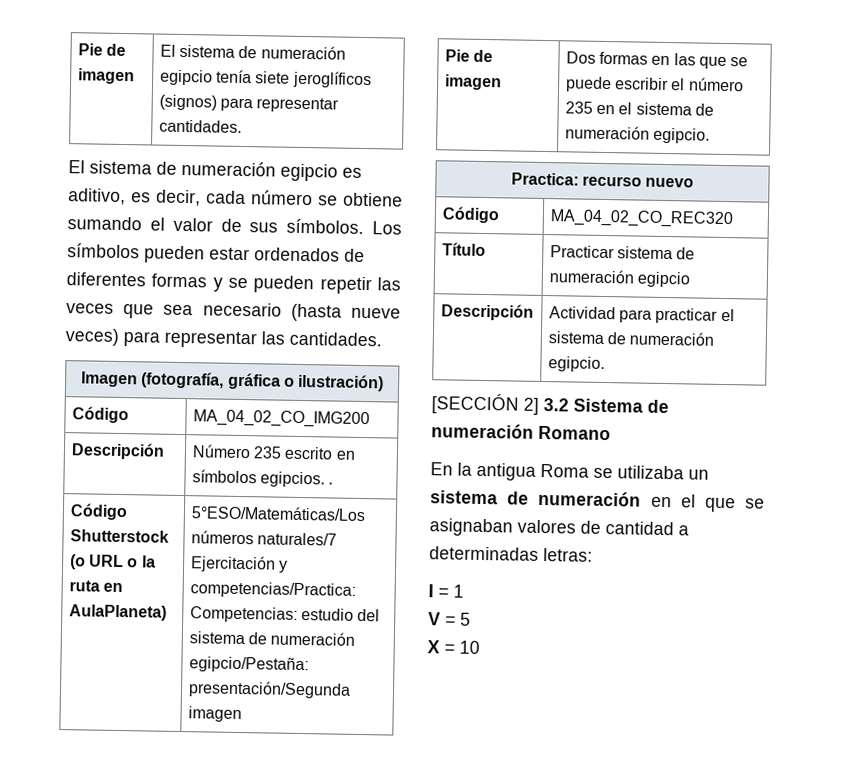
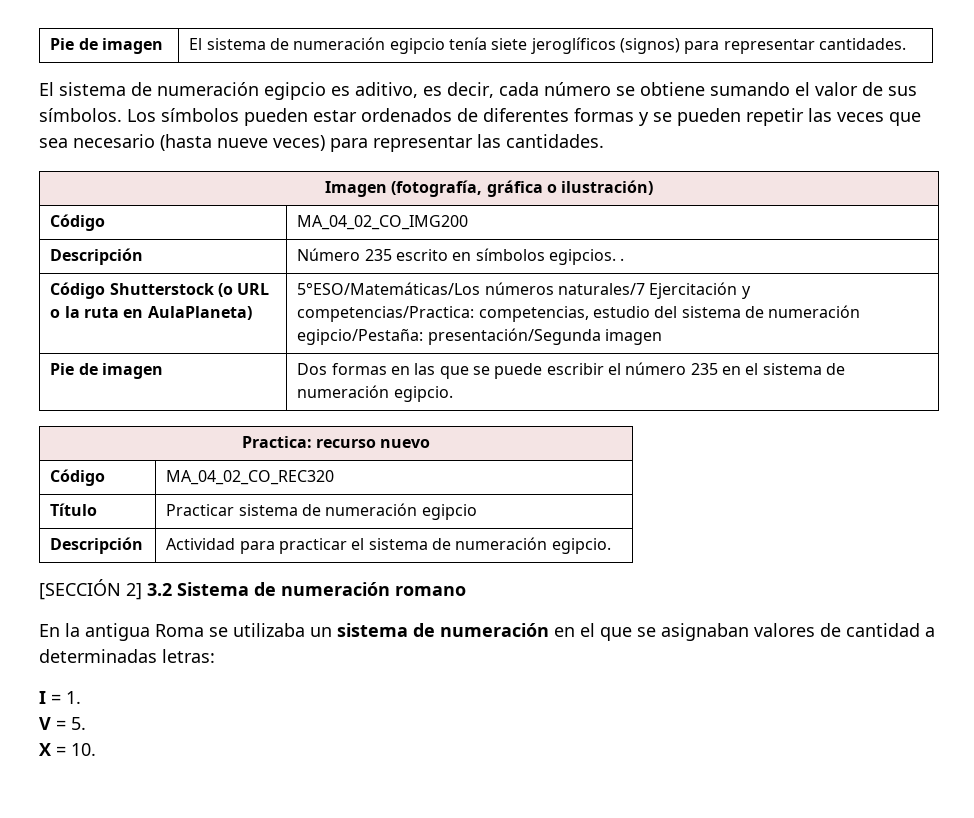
[189,606,298,623] Competencias: -> [478,306,589,322] competencias,
[538,425,611,441] Romano -> [395,586,466,596] romano
[453,584,464,598] 1 -> [66,691,81,704] 1.
[460,612,471,626] 5 -> [71,717,86,730] 5.
[459,640,480,654] 10 -> [71,743,96,756] 10.

